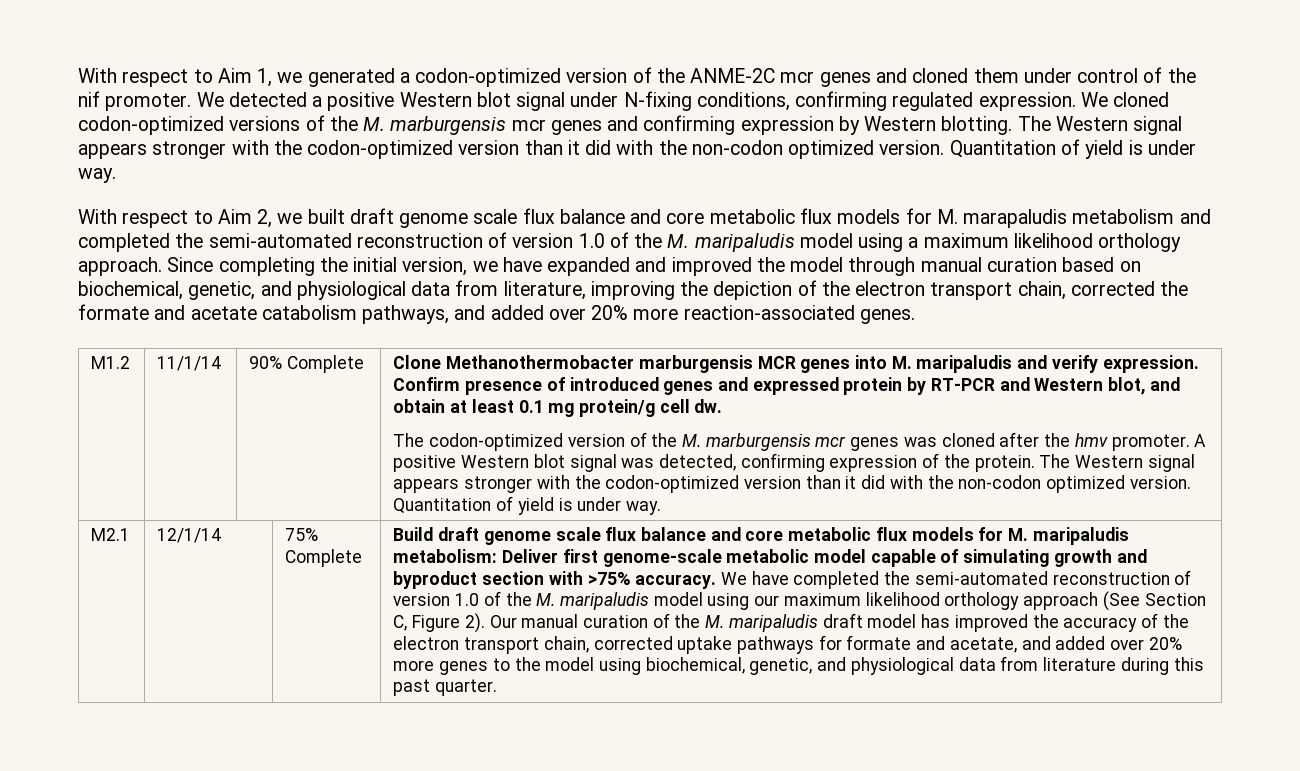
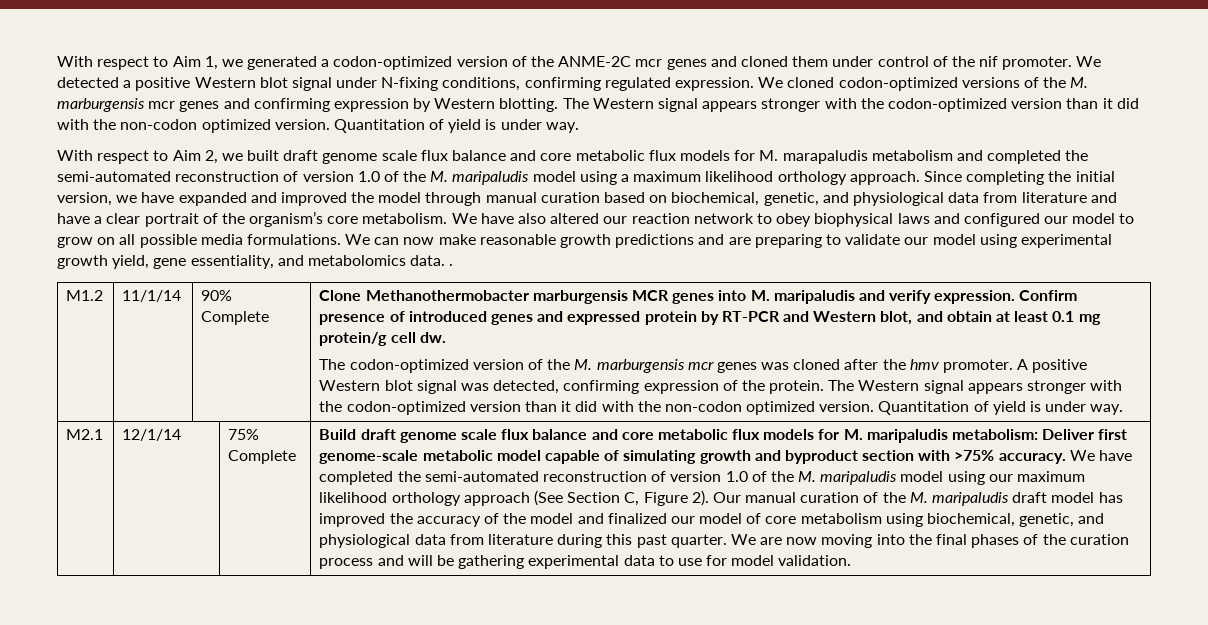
[503,280,1189,300] [78,304,915,324] literature, improving the depiction of the electron transport chain, corrected the formate and acetate catabolism pathways, and added over 20% more reaction-associated genes. -> [1021,192,1117,203] [57,211,1135,227] [57,234,1112,248] [57,255,454,269] literature and have a clear portrait of the organism’s core metabolism. We have also altered our reaction network to obey biophysical laws and configured our model to grow on all possible media formulations. We can now make reasonable growth predictions and are preparing to validate our model using experimental growth yield, gene essentiality, and metabolomics data. .
[393,635,1182,654] [393,657,595,675] electron transport chain, corrected uptake pathways for formate and acetate, and added over 20% more genes to the model -> [530,513,882,524] model and finalized our model of core metabolism
(498, 687) none -> [730,534,1129,548] [319,555,852,569] We are now moving into the final phases of the curation process and will be gathering experimental data to use for model validation.

